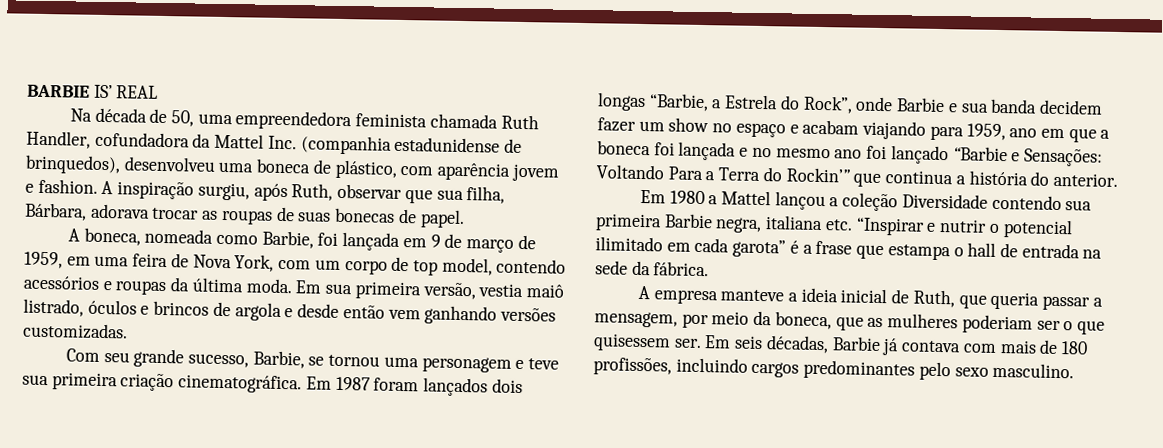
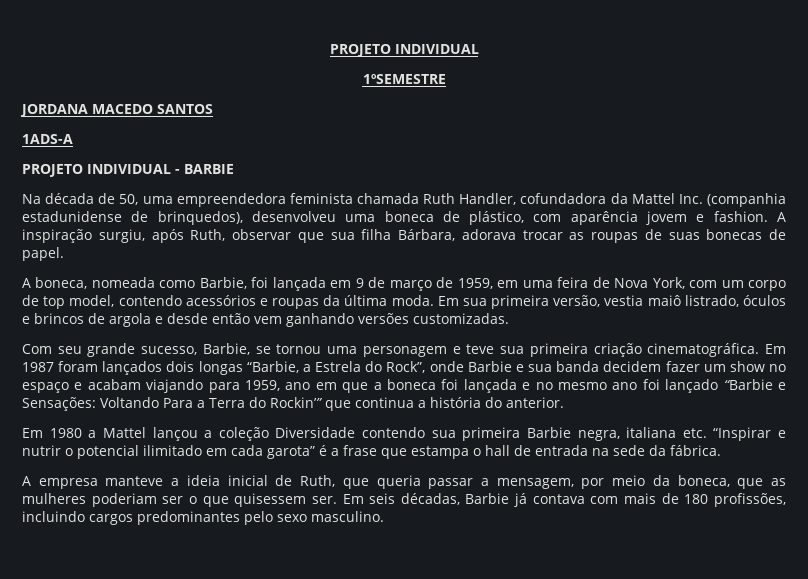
(27, 91) none -> [329,44,479,57] [362,74,446,84] [20,104,213,117] [22,134,73,144] [22,164,180,177] PROJETO INDIVIDUAL // 1ºSEMESTRE // JORDANA MACEDO SANTOS // 1ADS-A // PROJETO INDIVIDUAL -
[93,84,159,99] IS’ REAL -> (234, 169) none
[466,186,506,204] filha, -> [361,229,392,240] filha

